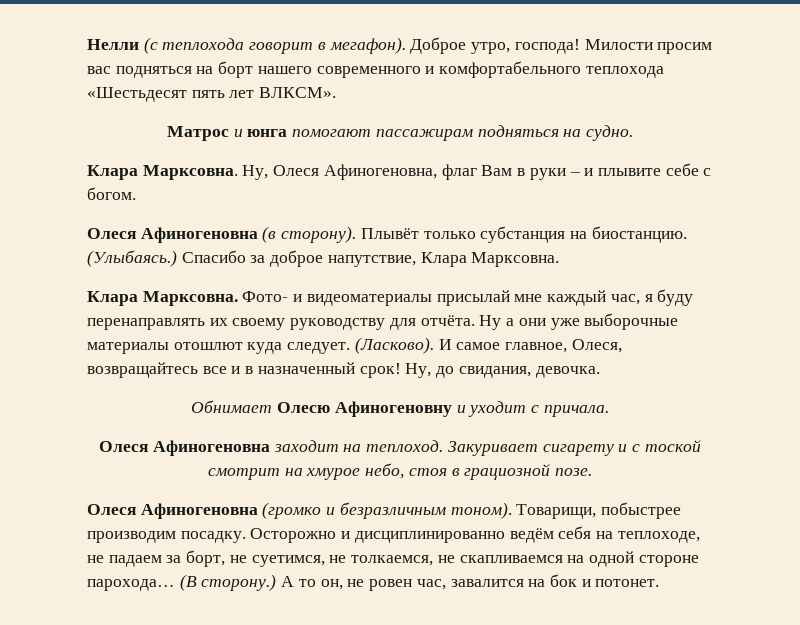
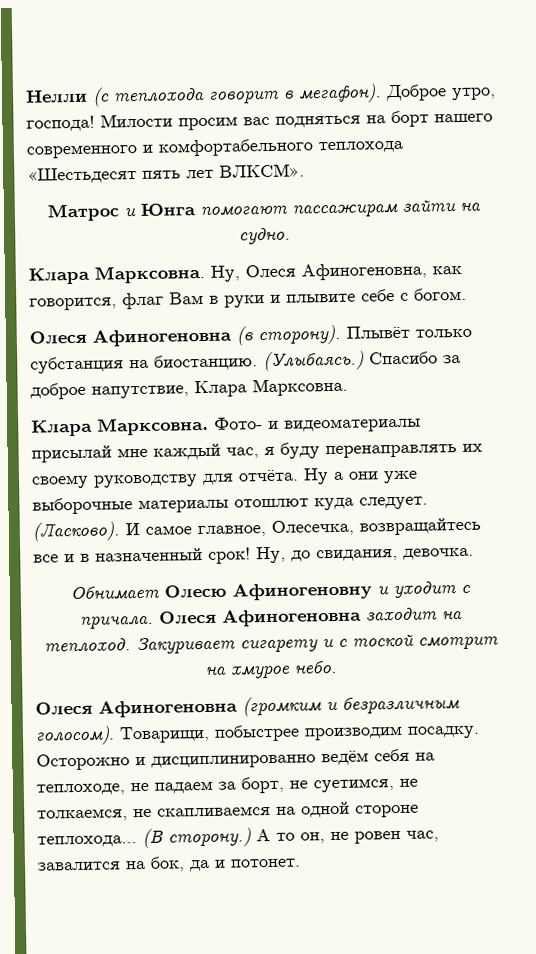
[247,129,288,137] юнга -> [140,202,196,216] Юнга
[477,125,559,137] подняться -> [402,200,456,212] зайти
(437, 172) none -> [432,265,462,275] [29,297,117,311] как говорится,
[569,172,580,176] – -> (265, 301) none
[571,339,622,353] Олеся, -> [271,519,354,536] Олесечка,
(609, 411) // -> (154, 622) none
[365,463,593,480] [87,502,322,519] небо, стоя в грациозной позе. // Олеся Афиногеновна (громко -> [293,659,338,674] [35,696,322,718] небо. // Олеся Афиногеновна (громким
[450,502,512,519] тоном). -> [35,725,115,746] голосом).
[87,579,175,591] парохода… -> [37,835,137,848] теплохода…
[549,574,577,587] бок -> [150,856,210,872] бок, да

